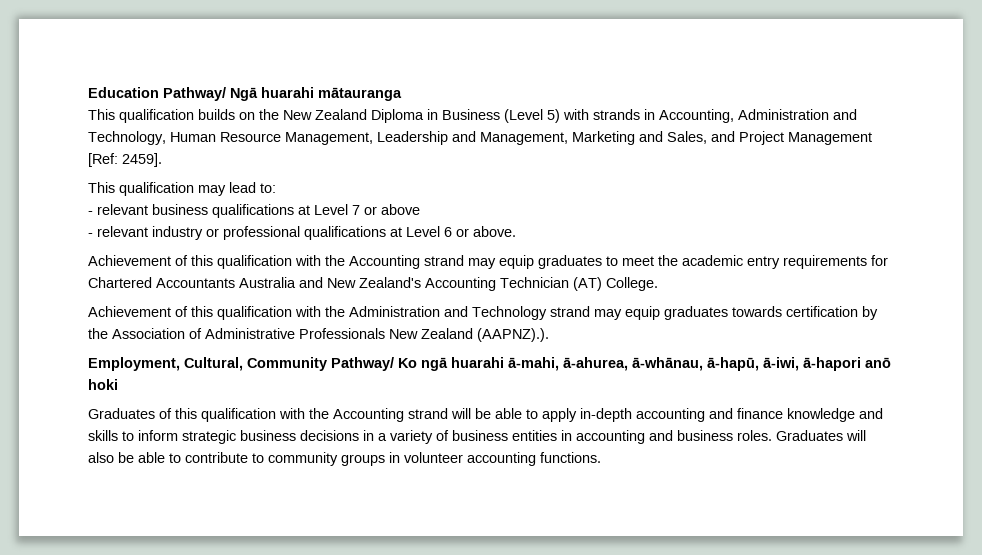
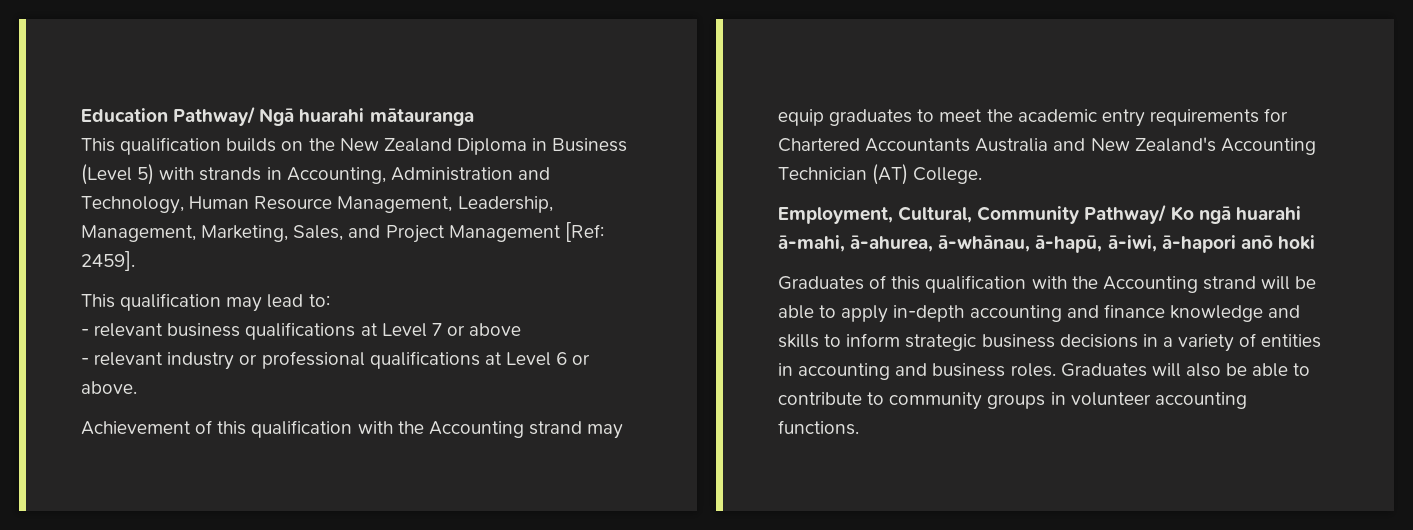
[377,131,663,145] Leadership and Management, Marketing and -> [457,196,553,213] [81,225,289,242] Leadership, Management, Marketing,
[88,306,878,320] [88,328,549,342] // Achievement of this qualification with the Administration and Technology strand may equip graduates towards certification by the Association of Administrative Professionals New Zealand (AAPNZ).). -> (983, 175) none
[452,430,508,441] business -> (1257, 340) none

